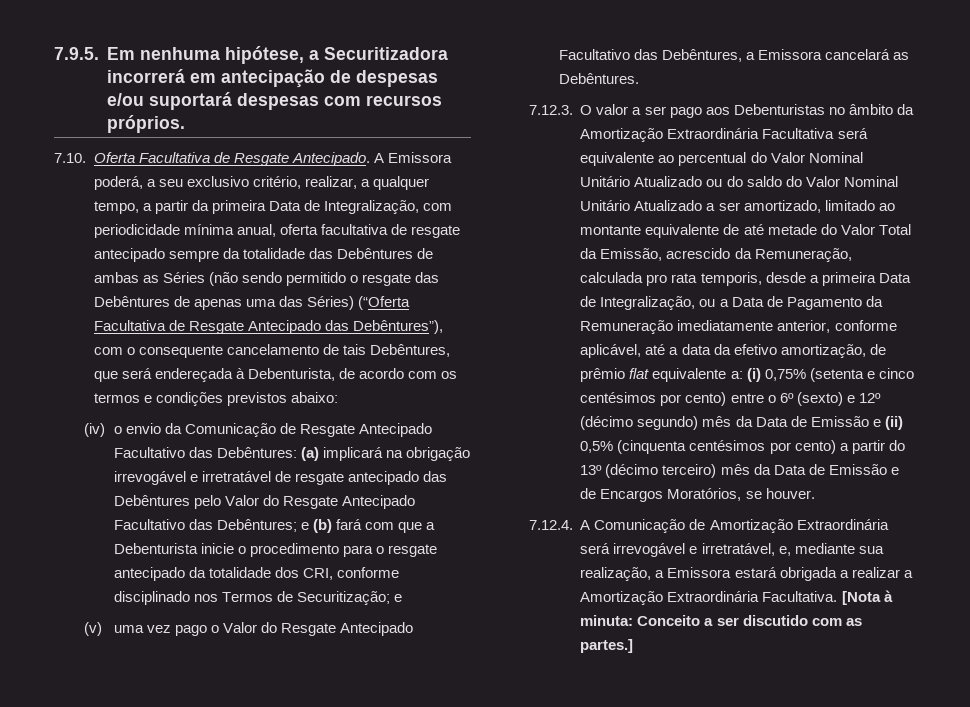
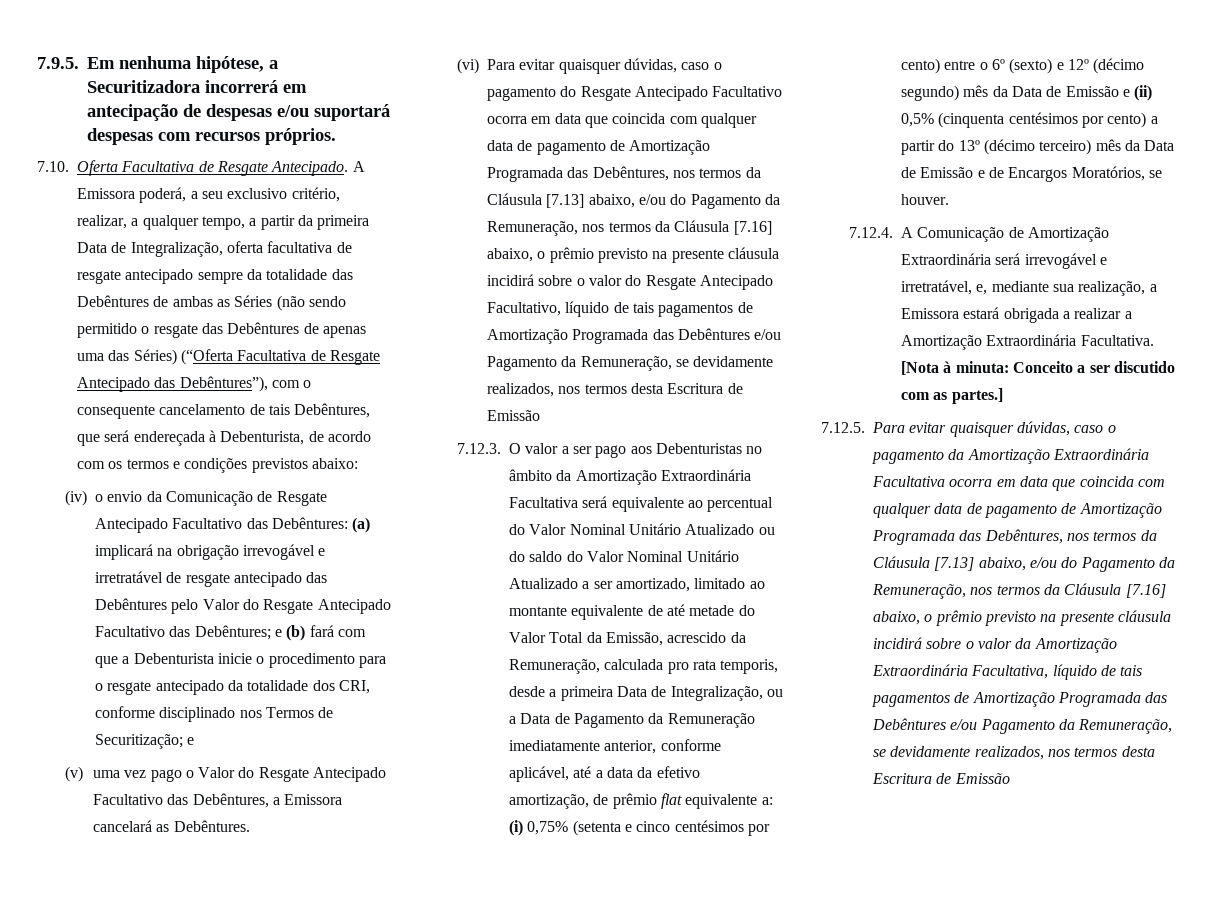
[422,203,452,211] [93,224,276,238] com periodicidade mínima anual, -> (223, 249) none
(639, 78) none -> [456,58,722,74] [486,86,783,101] [486,113,757,128] [486,140,711,155] [486,166,761,182] [486,193,780,209] [486,220,772,236] [486,247,779,263] [486,274,773,290] [486,301,753,317] [486,328,782,344] [486,356,774,371] [486,383,743,397] [486,410,540,421] // (vi) Para evitar quaisquer dúvidas, caso o pagamento do Resgate Antecipado Facultativo ocorra em data que coincida com qualquer data de pagamento de Amortização Programada das Debêntures, nos termos da Cláusula [7.13] abaixo, e/ou do Pagamento da Remuneração, nos termos da Cláusula [7.16] abaixo, o prêmio previsto na presente cláusula incidirá sobre o valor do Resgate Antecipado Facultativo, líquido de tais pagamentos de Amortização Programada das Debêntures e/ou Pagamento da Remuneração, se devidamente realizados, nos termos desta Escritura de Emissão
(634, 646) none -> [821,421,1116,437] [872,448,1149,464] [872,476,1165,491] [873,503,1162,518] [872,529,1157,545] [873,556,1175,572] [872,583,1166,599] [873,610,1171,626] [873,637,1117,653] [872,664,1143,680] [872,692,1168,707] [872,718,1173,734] [873,746,1155,760] [872,773,1010,784] // 7.12.5. Para evitar quaisquer dúvidas, caso o pagamento da Amortização Extraordinária Facultativa ocorra em data que coincida com qualquer data de pagamento de Amortização Programada das Debêntures, nos termos da Cláusula [7.13] abaixo, e/ou do Pagamento da Remuneração, nos termos da Cláusula [7.16] abaixo, o prêmio previsto na presente cláusula incidirá sobre o valor da Amortização Extraordinária Facultativa, líquido de tais pagamentos de Amortização Programada das Debêntures e/ou Pagamento da Remuneração, se devidamente realizados, nos termos desta Escritura de Emissão

